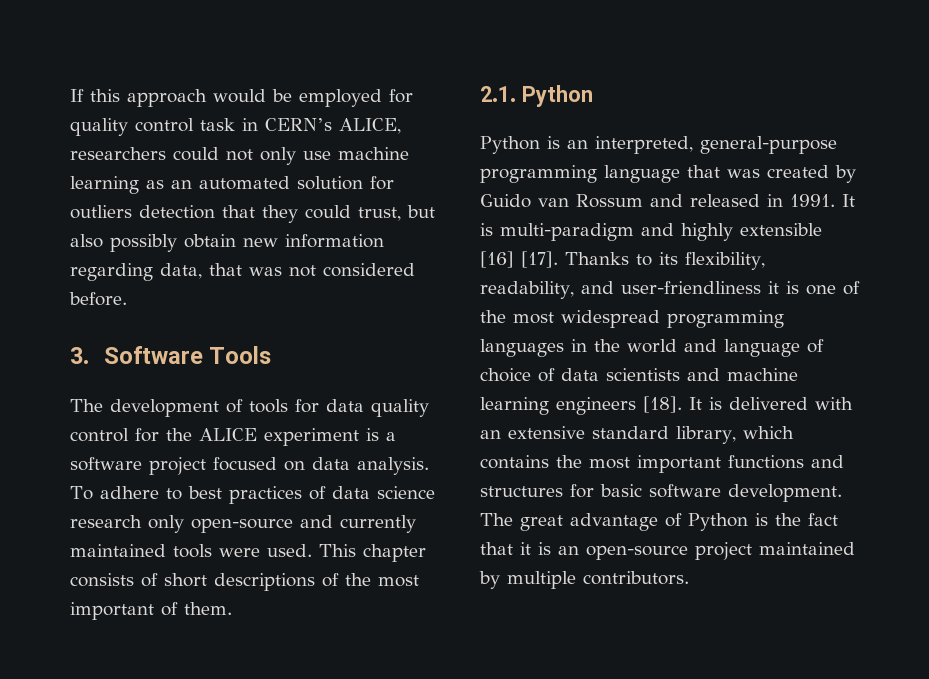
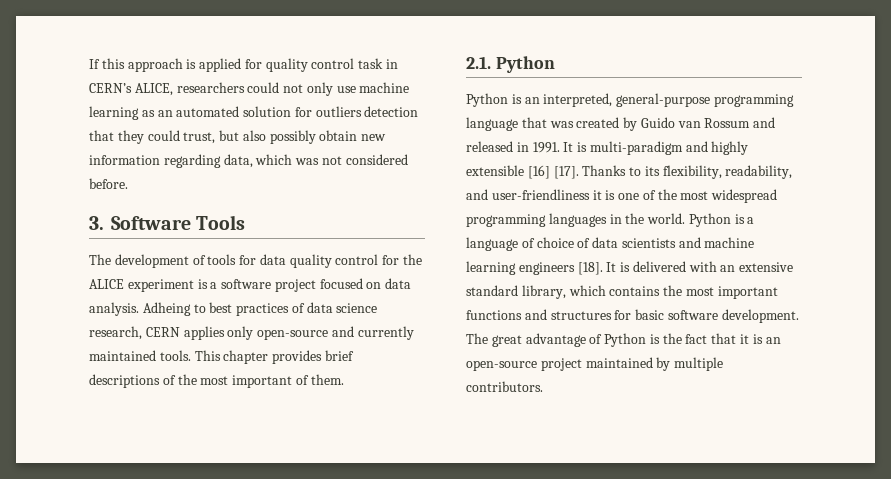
[213,89,382,107] would be employed -> [186,58,242,72] is applied
[209,263,242,276] that -> [255,154,293,165] which
[70,486,159,500] To adhere -> [142,302,191,316] Adheing
[70,515,142,528] research -> [89,326,225,340] research, CERN applies
[173,544,426,562] [70,573,207,587] tools were used. This chapter consists of short -> [159,350,354,364] tools. This chapter provides brief
[627,339,717,353] world and -> [647,213,755,227] world. Python is a

